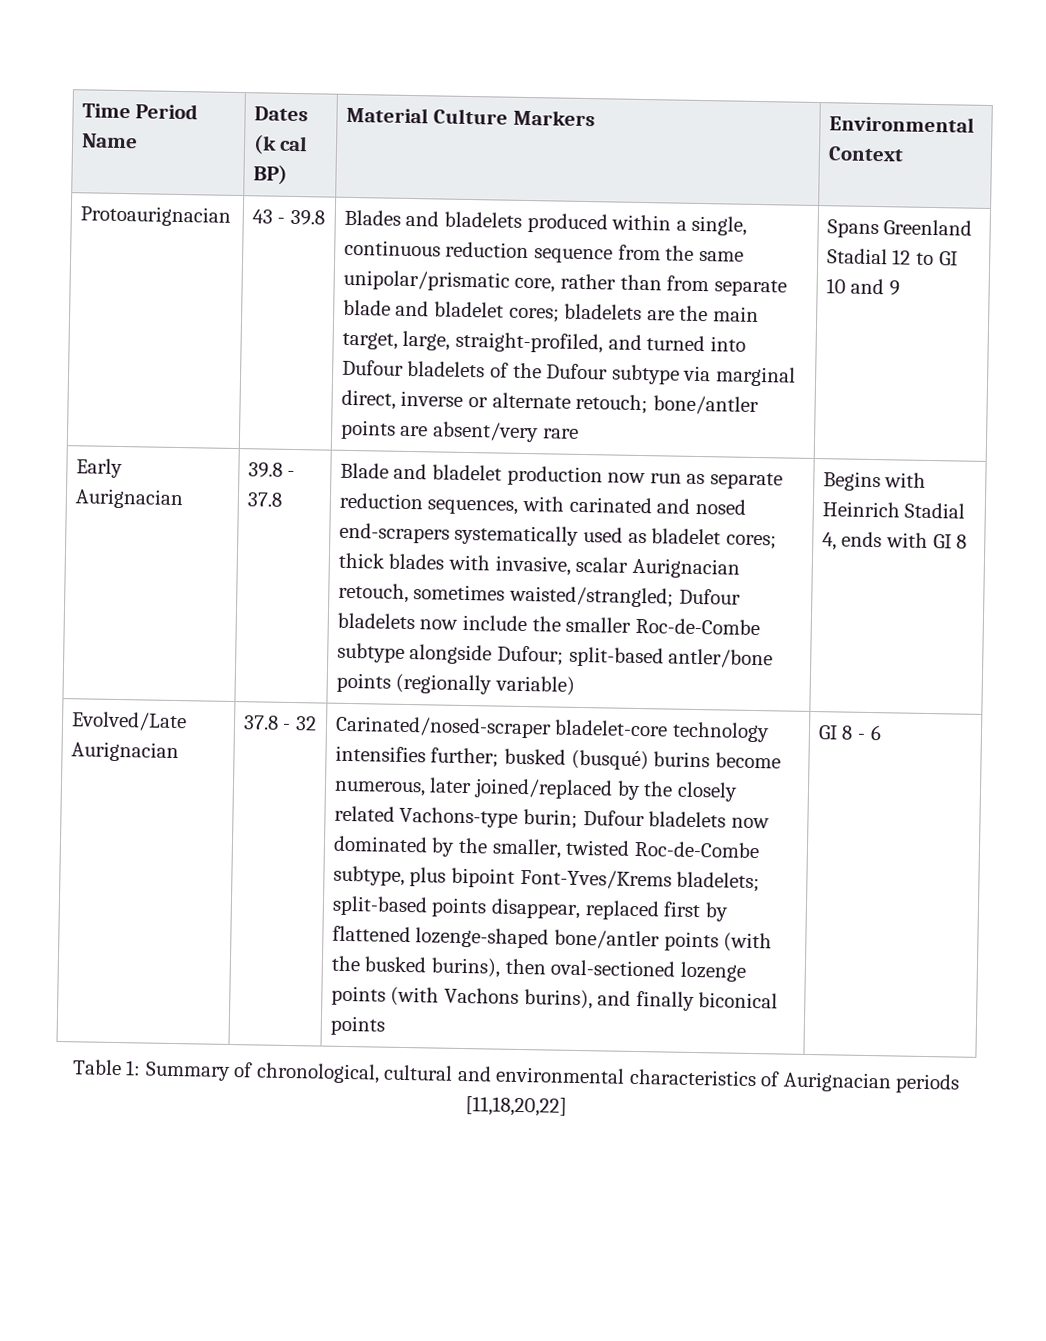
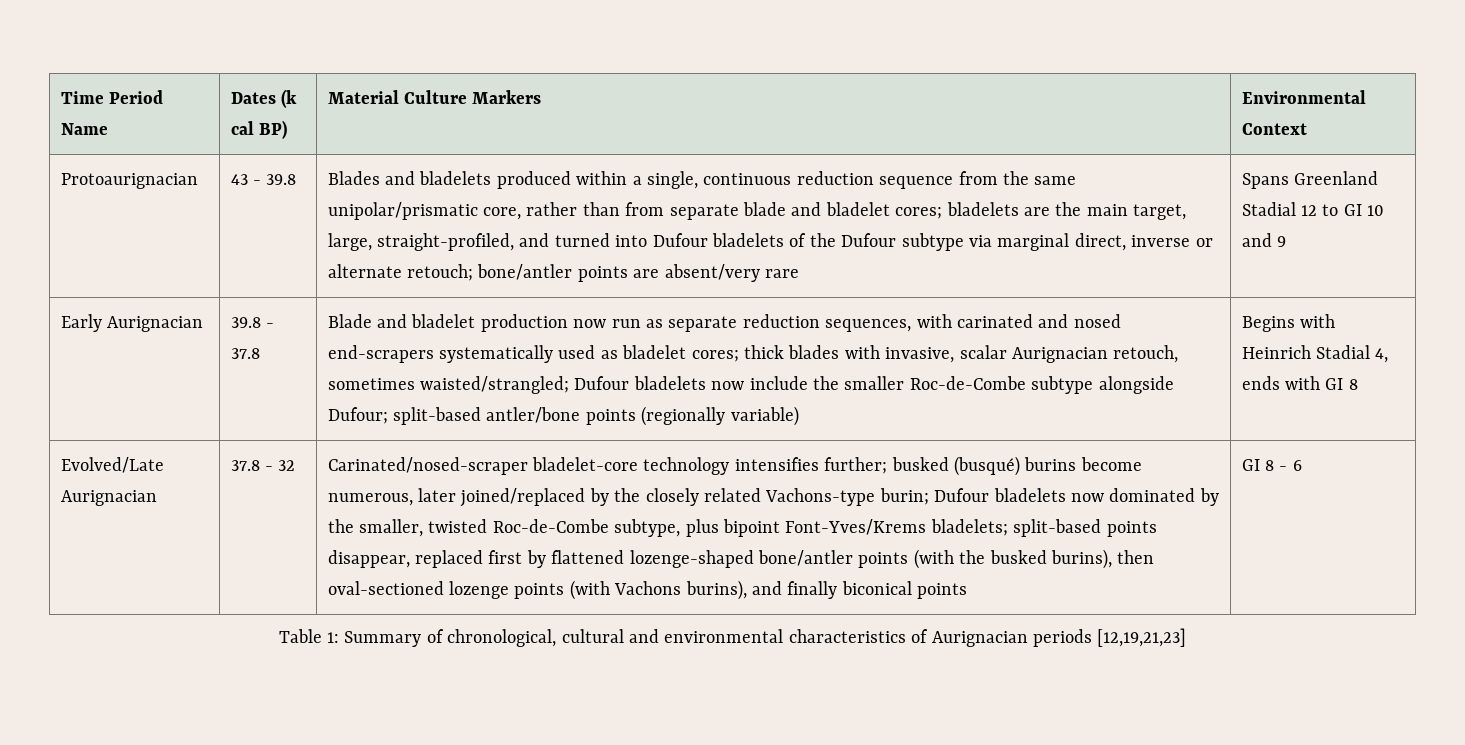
[464,1096,567,1117] [11,18,20,22] -> [1097,628,1187,647] [12,19,21,23]

